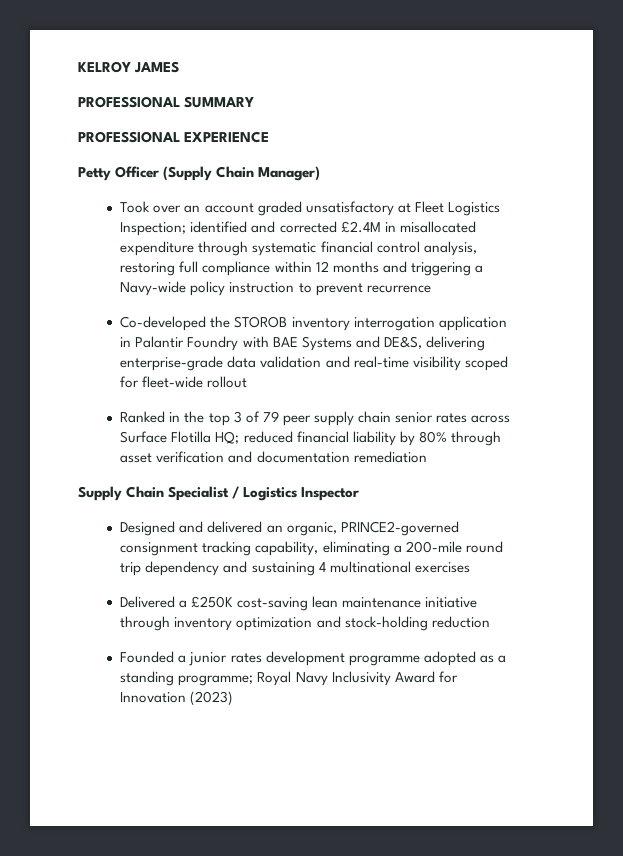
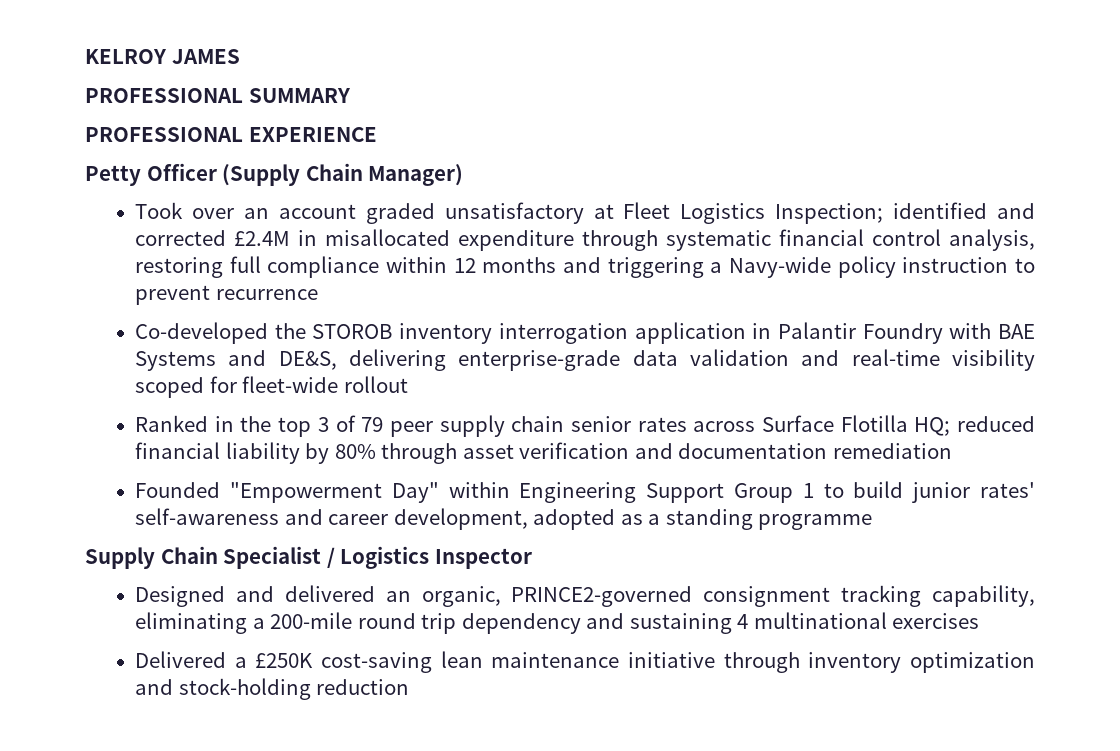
(427, 457) none -> [135,481,1035,503] [135,508,873,530] // Founded "Empowerment Day" within Engineering Support Group 1 to build junior rates' self-awareness and career development, adopted as a standing programme
[120,651,506,666] [120,671,458,686] [120,691,234,706] // Founded a junior rates development programme adopted as a standing programme; Royal Navy Inclusivity Award for Innovation (2023) -> (410, 687) none

